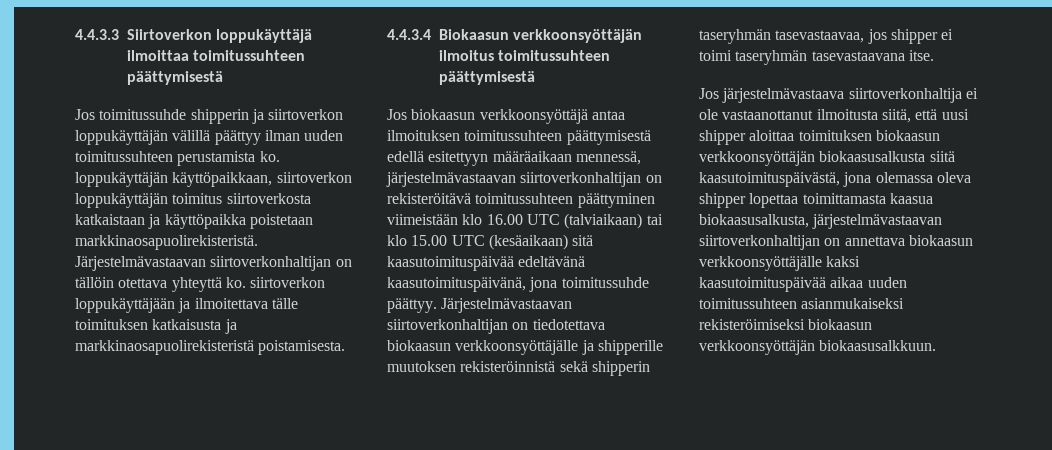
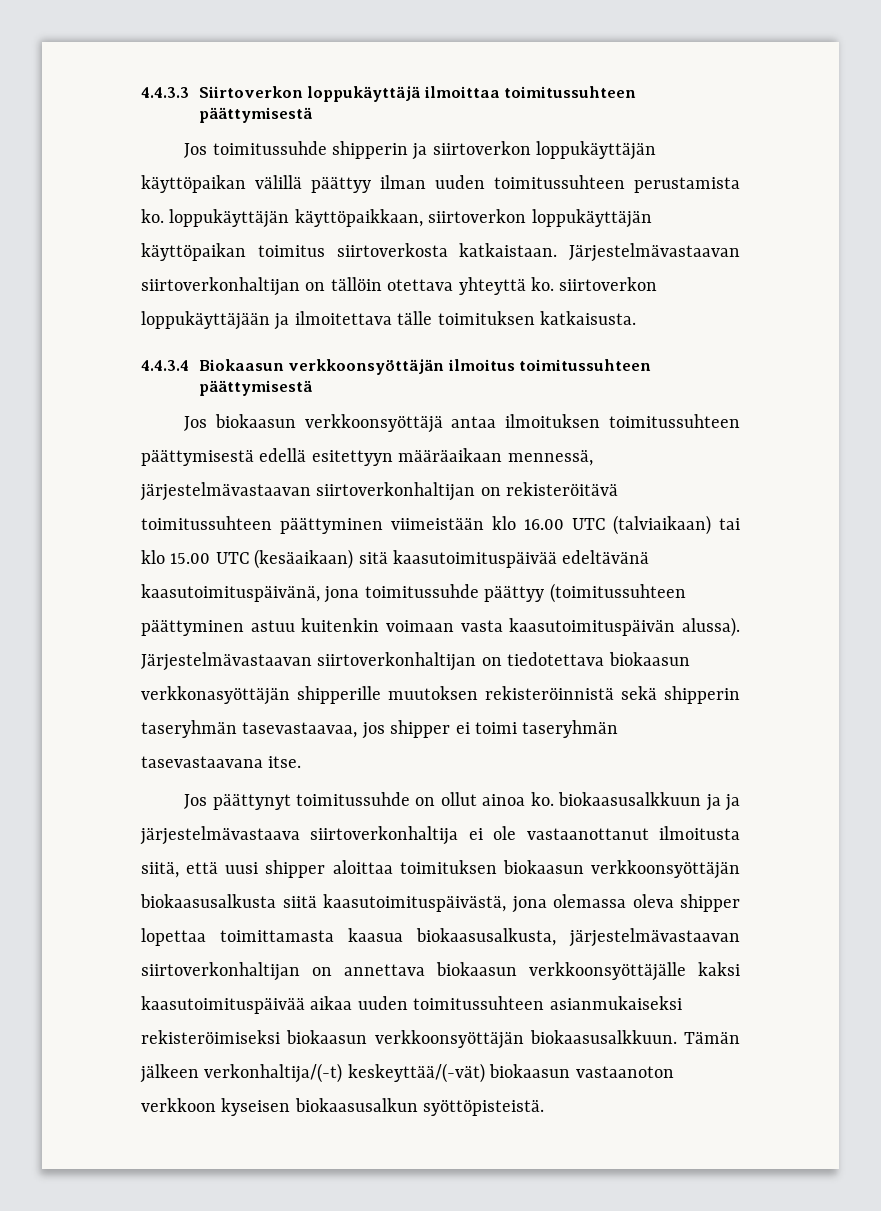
(168, 137) none -> [141,175,246,193] käyttöpaikan
(168, 200) none -> [141,243,246,261] käyttöpaikan
[75,214,313,229] [75,235,258,250] katkaistaan ja käyttöpaikka poistetaan markkinaosapuolirekisteristä. -> [459,243,558,257] katkaistaan.
[152,319,237,334] [75,340,346,355] katkaisusta ja markkinaosapuolirekisteristä poistamisesta. -> [540,311,636,325] katkaisusta.
[387,298,437,313] päättyy. -> [484,583,686,603] [141,617,740,637] päättyy (toimitussuhteen päättyminen astuu kuitenkin voimaan vasta kaasutoimituspäivän alussa).
[455,340,594,355] verkkoonsyöttäjälle ja -> [141,686,290,705] verkkonasyöttäjän
(719, 93) none -> [212,792,741,811] päättynyt toimitussuhde on ollut ainoa ko. biokaasusalkkuun ja ja
(937, 345) none -> [684,1031,740,1044] [140,1063,674,1083] [141,1098,545,1116] Tämän jälkeen verkonhaltija/(-t) keskeyttää/(-vät) biokaasun vastaanoton verkkoon kyseisen biokaasusalkun syöttöpisteistä.

